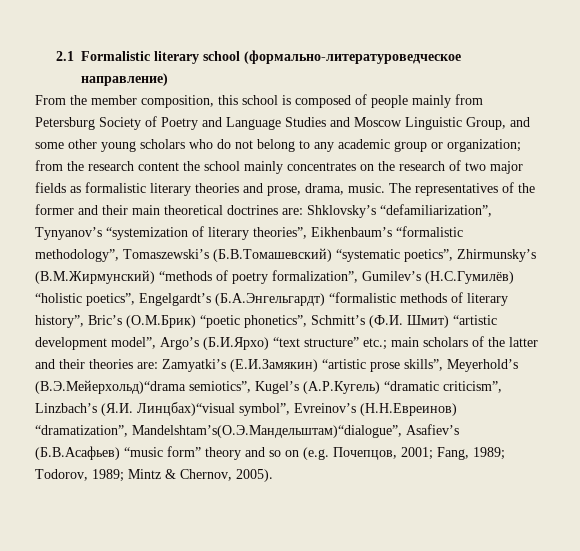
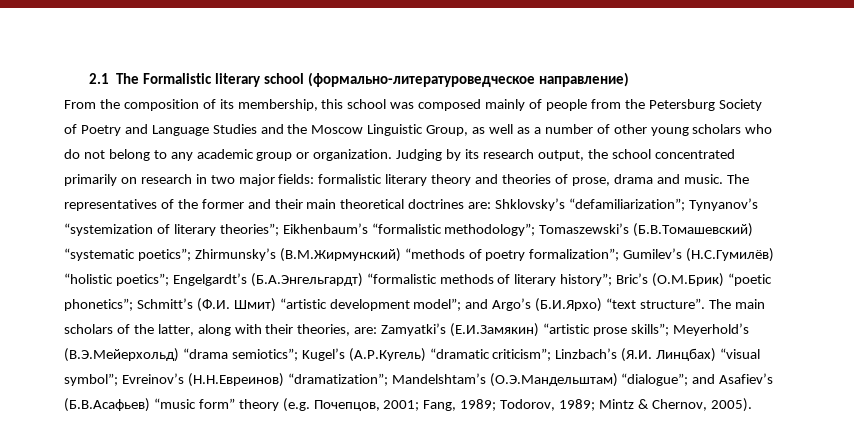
(74, 56) none -> [116,73,140,84] The
[91,94,483,108] member composition, this school is composed of people mainly from -> [123,99,645,111] composition of its membership, this school was composed mainly of people from the
(350, 122) none -> [287,124,308,134] the
[510,117,530,127] [35,142,64,149] and some -> [472,124,610,134] as well as a number of
[447,139,521,152] [35,160,523,174] [35,182,344,196] organization; from the research content the school mainly concentrates on the research of two major fields as formalistic literary theories and prose, drama, -> [313,149,735,161] [64,174,680,186] organization. Judging by its research output, the school concentrated primarily on research in two major fields: formalistic literary theory and theories of prose, drama and
[380,204,492,217] “defamiliarization”, -> [569,198,686,211] “defamiliarization”;
[253,227,307,239] theories”, -> [219,223,279,236] theories”;
[35,249,119,262] methodology”, -> [444,223,536,236] methodology”;
[404,249,453,262] poetics”, -> [137,248,191,261] poetics”;
[272,270,358,283] formalization”, -> [529,248,620,261] formalization”;
[86,293,135,306] poetics”, -> [115,273,169,286] poetics”;
[35,315,84,328] history”, -> [560,273,613,286] history”;
[244,315,307,328] phonetics”, -> [64,298,133,311] phonetics”;
[111,337,156,349] model”, -> [413,298,489,311] model”; and
[304,337,387,350] structure” etc.; -> [640,298,731,309] structure”. The
[509,337,538,347] [35,359,133,369] latter and their theories -> [157,324,351,336] latter, along with their theories,
[404,359,518,372] [35,380,251,394] skills”, Meyerhold’s (В.Э.Мейерхольд)“drama semiotics”, -> [630,323,749,336] [64,348,298,362] skills”; Meyerhold’s (В.Э.Мейерхольд) “drama semiotics”;
[443,381,502,393] criticism”, -> [492,348,552,361] criticism”;
[137,402,457,416] [35,425,402,438] Линцбах)“visual symbol”, Evreinov’s (Н.Н.Евреинов) “dramatization”, Mandelshtam’s(О.Э.Мандельштам)“dialogue”, -> [656,348,761,362] [64,373,716,387] Линцбах) “visual symbol”; Evreinov’s (Н.Н.Евреинов) “dramatization”; Mandelshtam’s (О.Э.Мандельштам) “dialogue”; and
[245,447,299,457] and so on -> (279, 405) none

